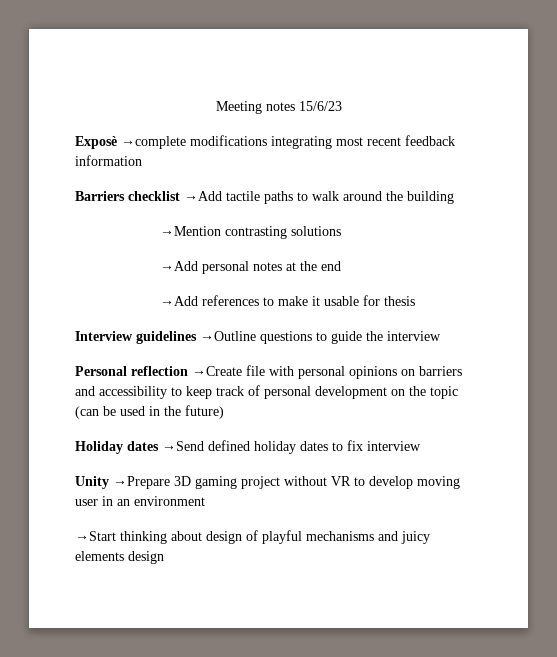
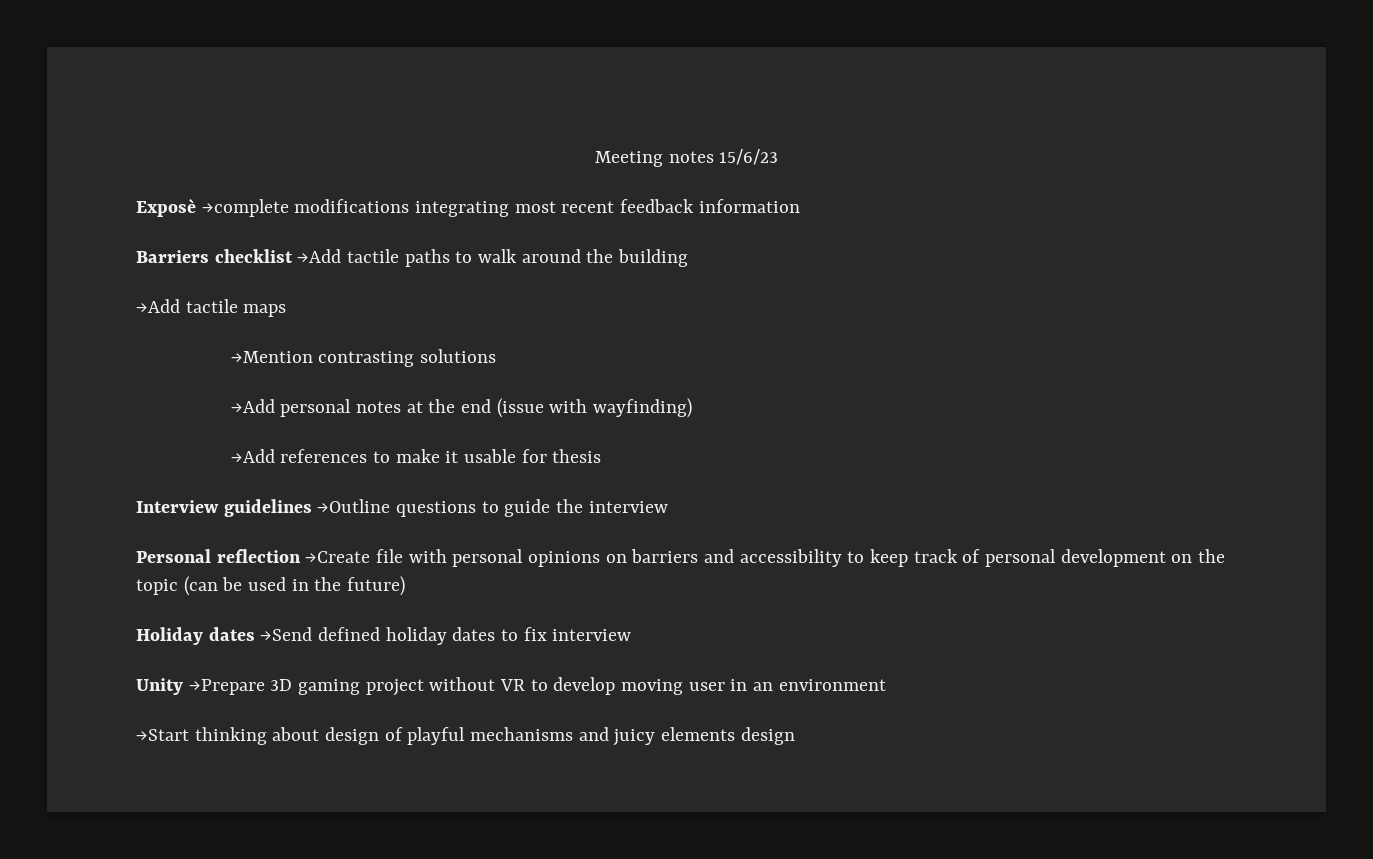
(454, 197) none -> [136,299,287,317] // →Add tactile maps
(341, 266) none -> [496,398,693,418] (issue with wayfinding)

